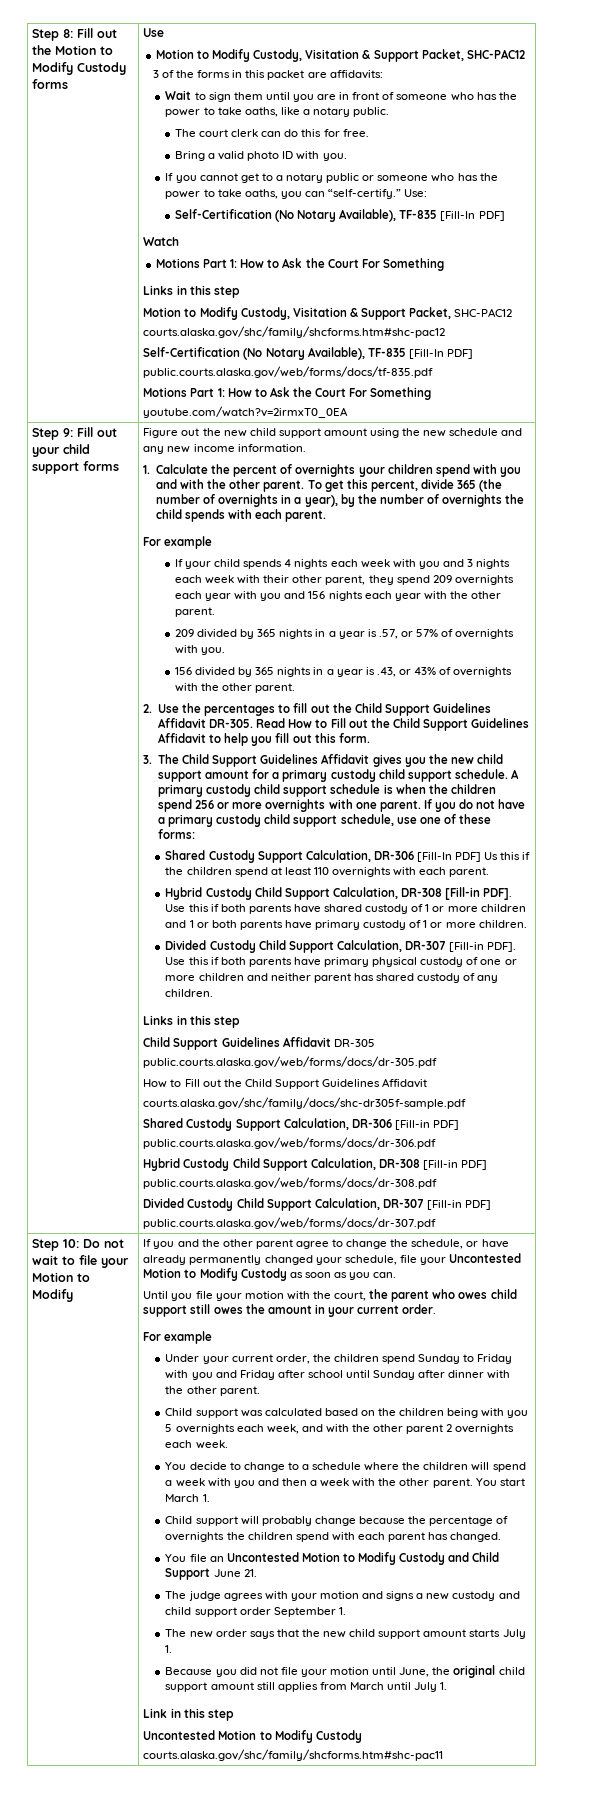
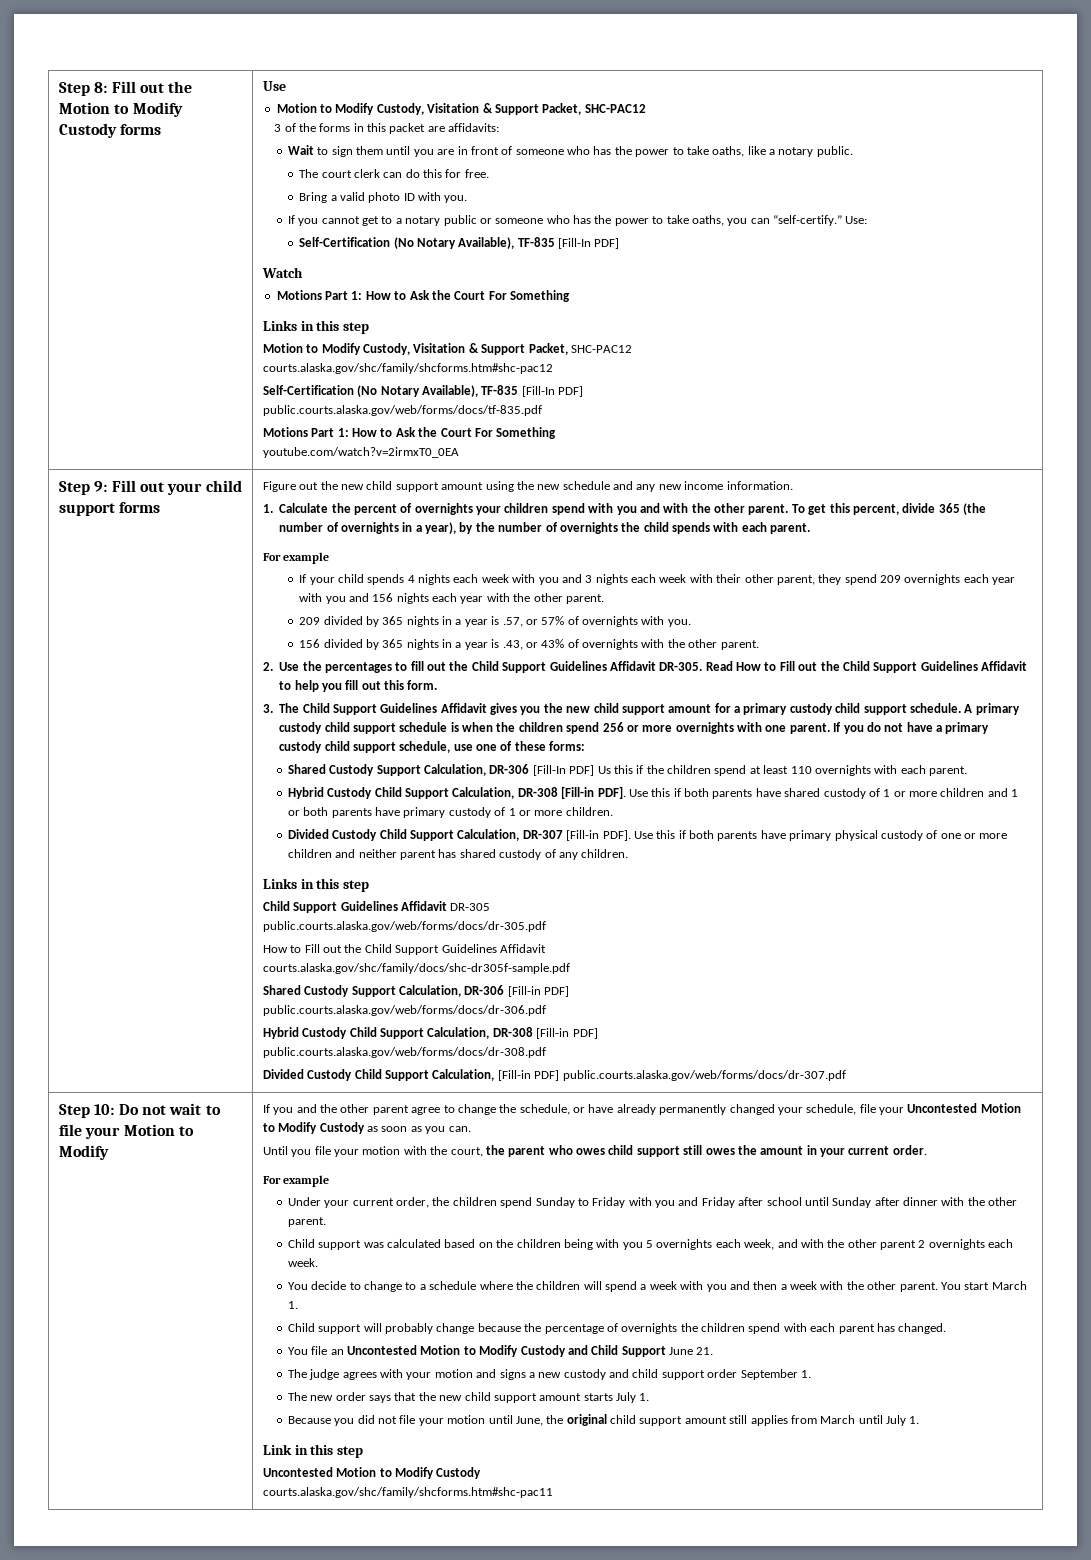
[382,1199,492,1210] DR-307 [Fill-in PDF] // -> [497,1070,560,1081] [Fill-in PDF]

